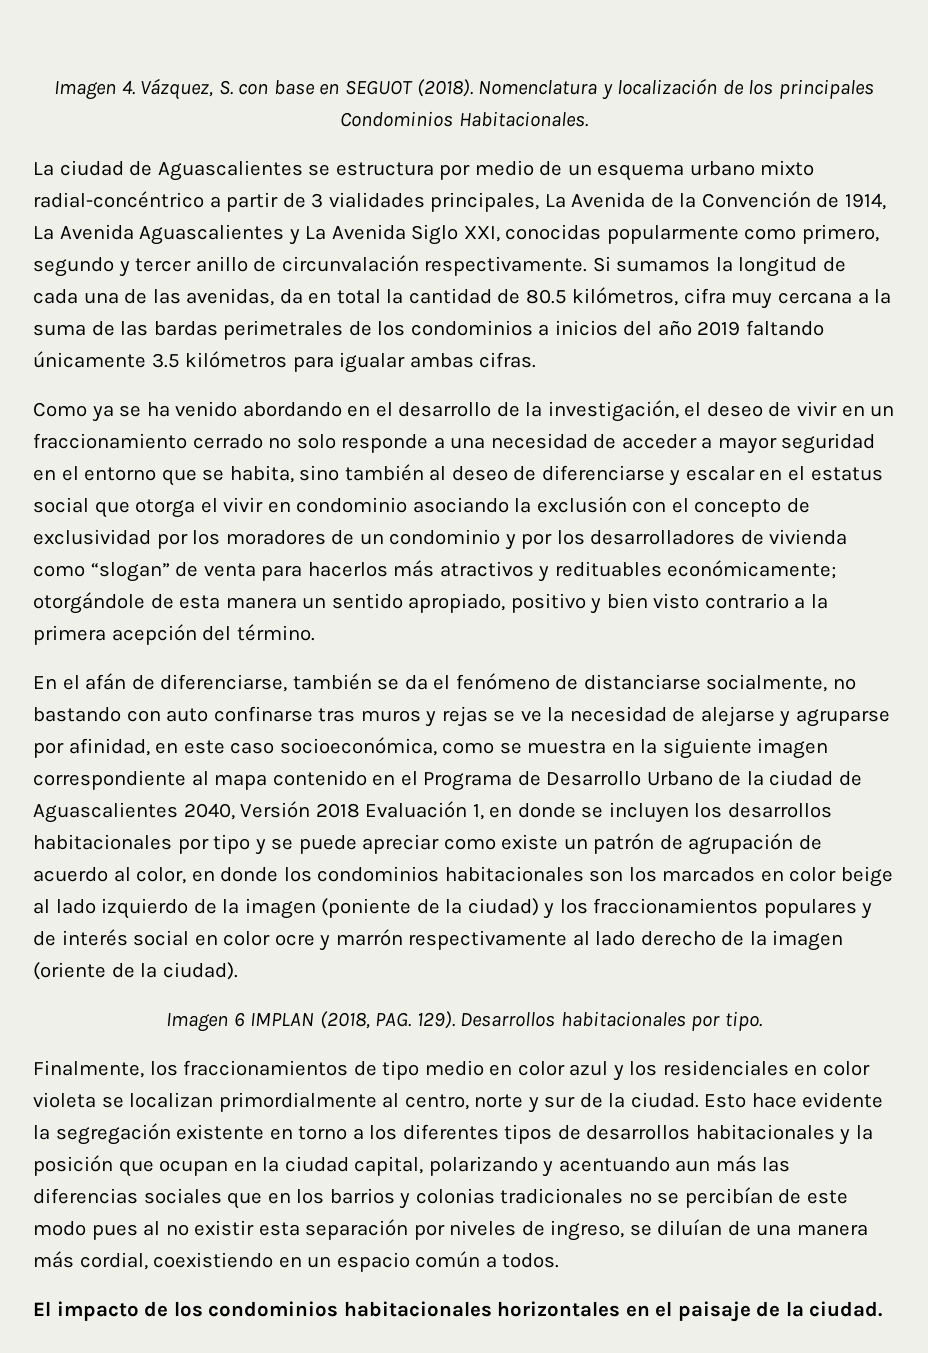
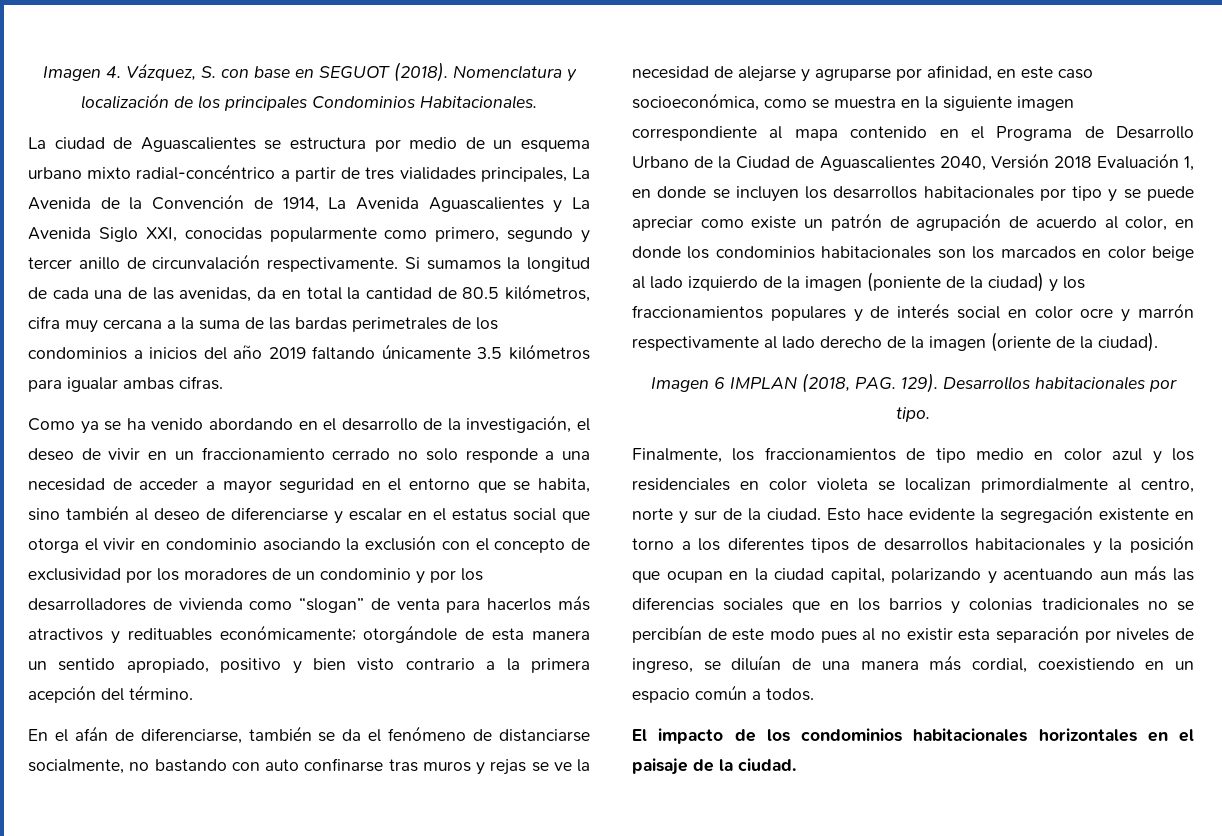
[311,193,324,208] 3 -> [365,167,395,180] tres
[769,770,834,786] ciudad -> [736,156,791,169] Ciudad

